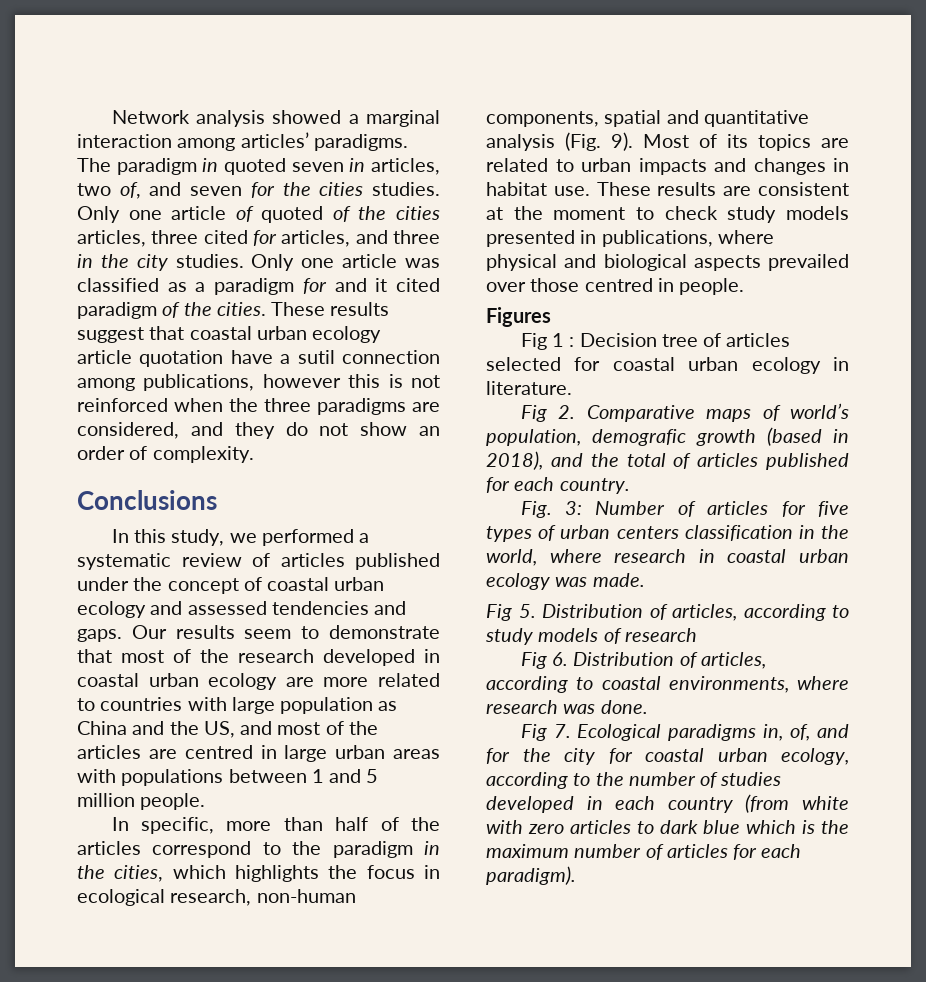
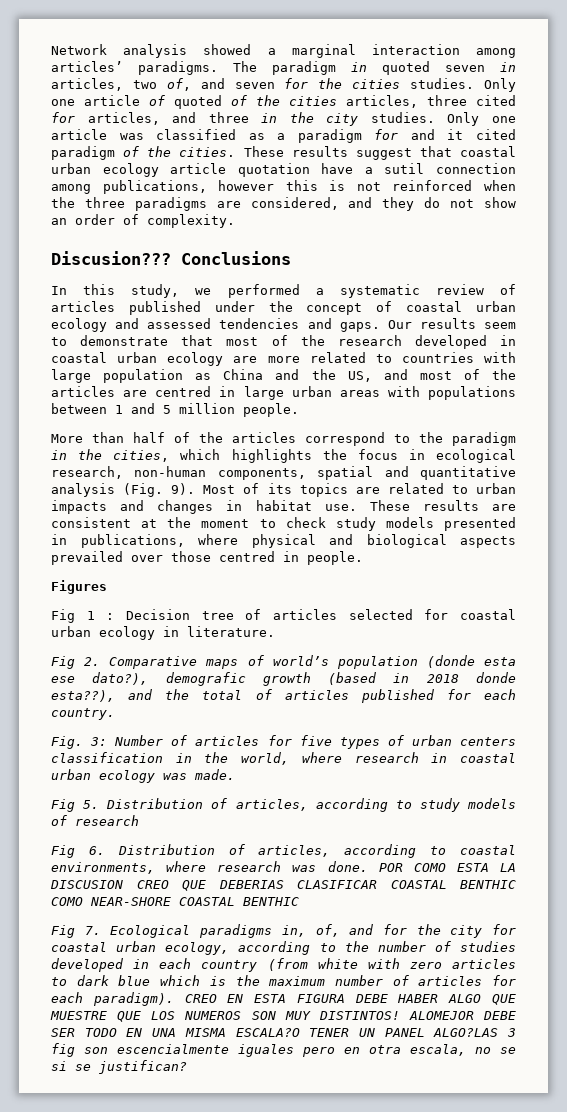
(254, 454) none -> [51,251,171,265] Discusion???
[111,817,272,834] In specific, more -> [51,434,83,443] More
[486,429,581,446] population, -> [336,655,516,669] [51,672,149,685] population (donde esta ese dato?),
[486,451,543,470] 2018), -> [426,672,516,683] [51,690,115,702] 2018 donde esta??),
(648, 707) none -> [378,863,516,872] [50,880,516,891] [51,897,299,906] POR COMO ESTA LA DISCUSION CREO QUE DEBERIAS CLASIFICAR COASTAL BENTHIC COMO NEAR-SHORE COASTAL BENTHIC
(576, 875) none -> [184,994,516,1005] [50,1011,516,1022] [51,1028,516,1037] [51,1043,516,1057] [51,1060,187,1074] CREO EN ESTA FIGURA DEBE HABER ALGO QUE MUESTRE QUE LOS NUMEROS SON MUY DISTINTOS! ALOMEJOR DEBE SER TODO EN UNA MISMA ESCALA?O TENER UN PANEL ALGO?LAS 3 fig son escencialmente iguales pero en otra escala, no se si se justifican?

